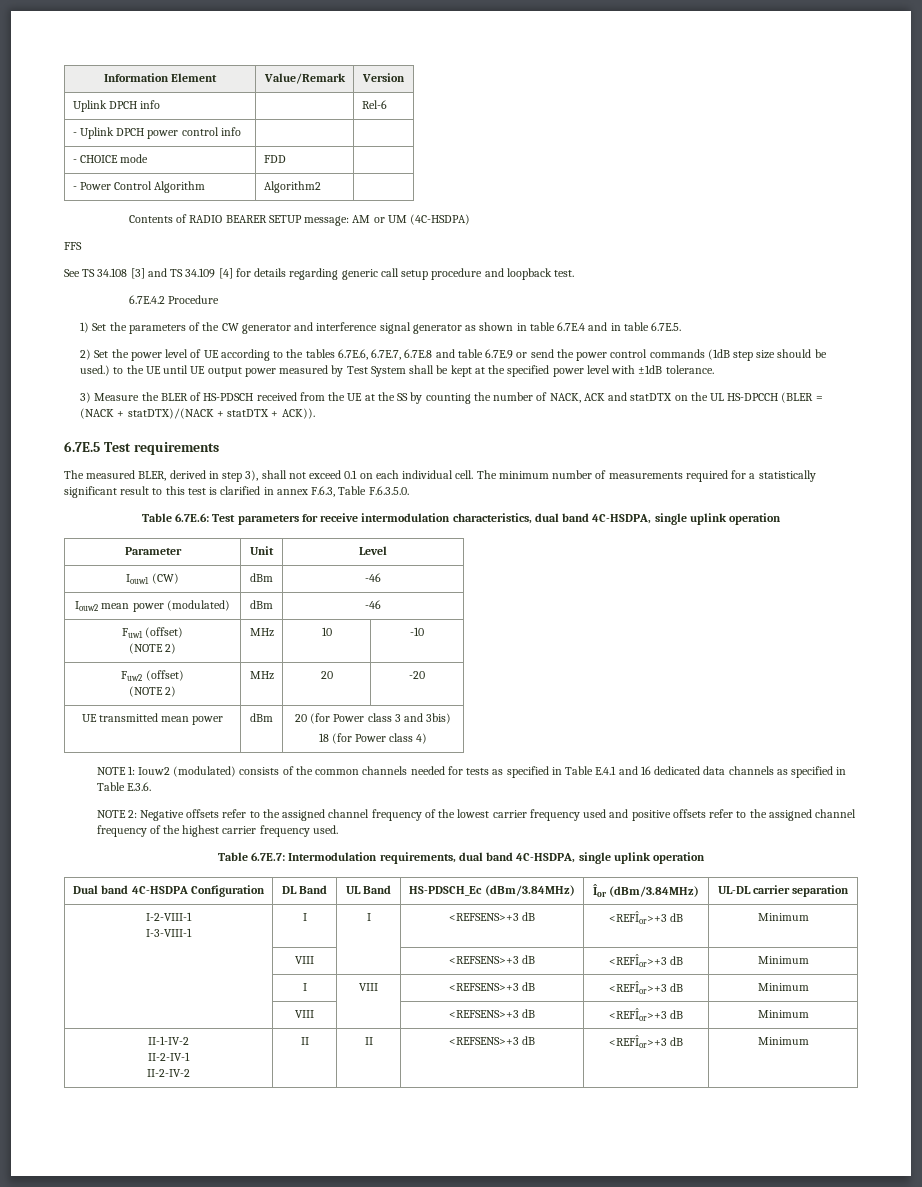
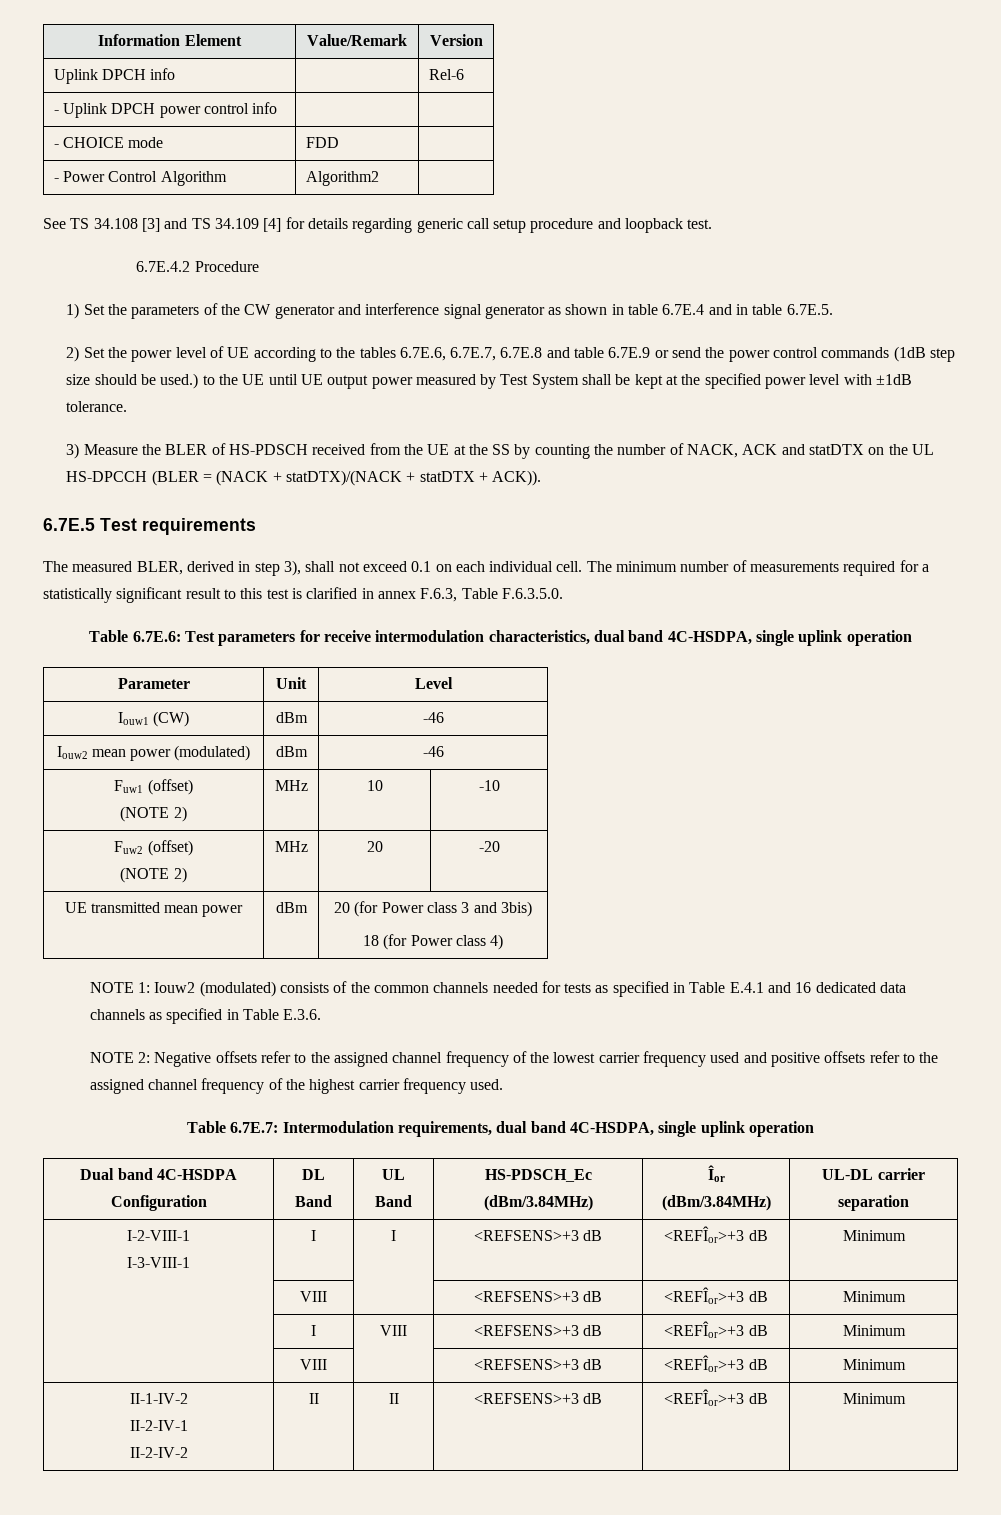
[128,214,471,226] [64,242,82,250] // Contents of RADIO BEARER SETUP message: AM or UM (4C-HSDPA) // FFS -> (379, 178) none

